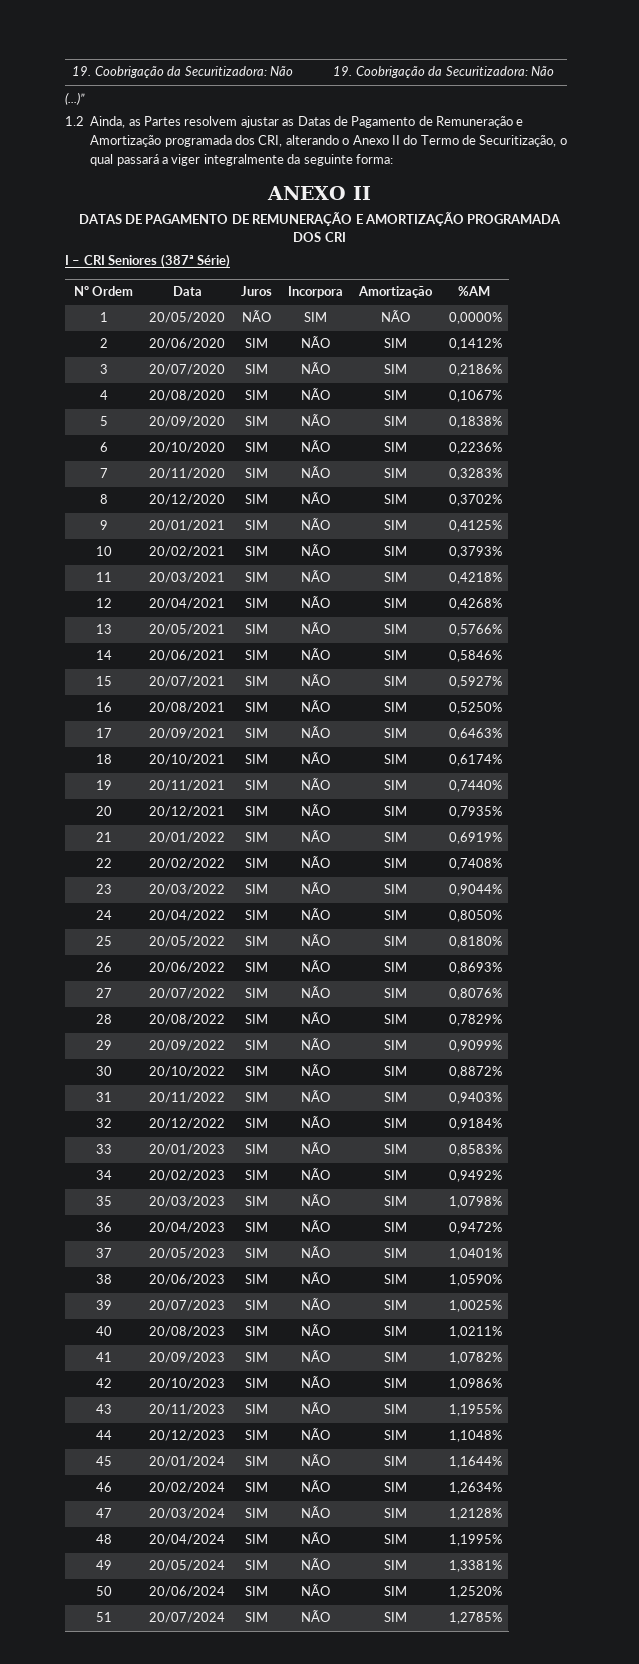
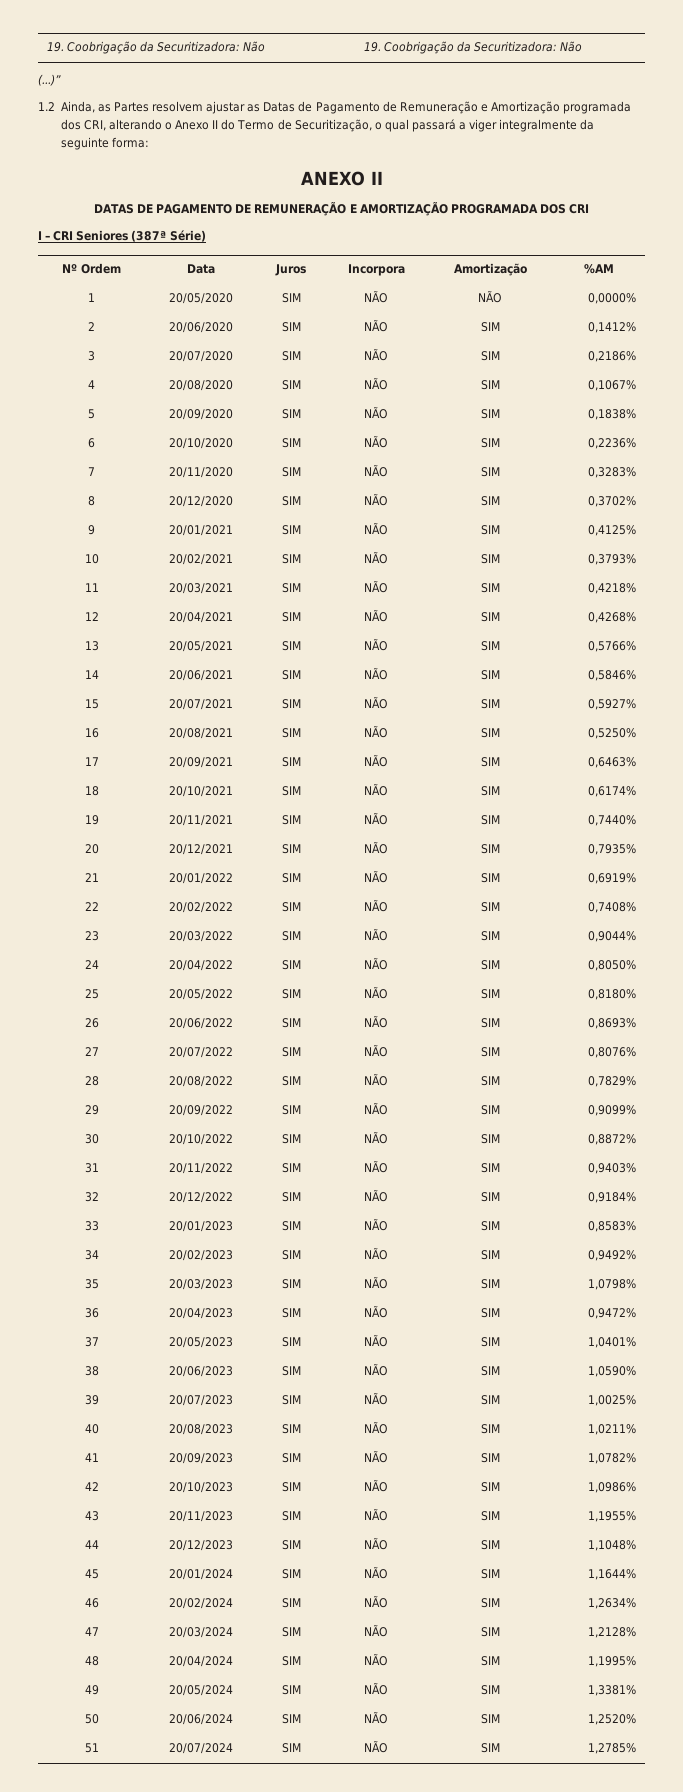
[241,310,271,322] [303,312,327,322] | NÃO | SIM -> [281,293,301,303] [364,291,388,303] | SIM | NÃO

